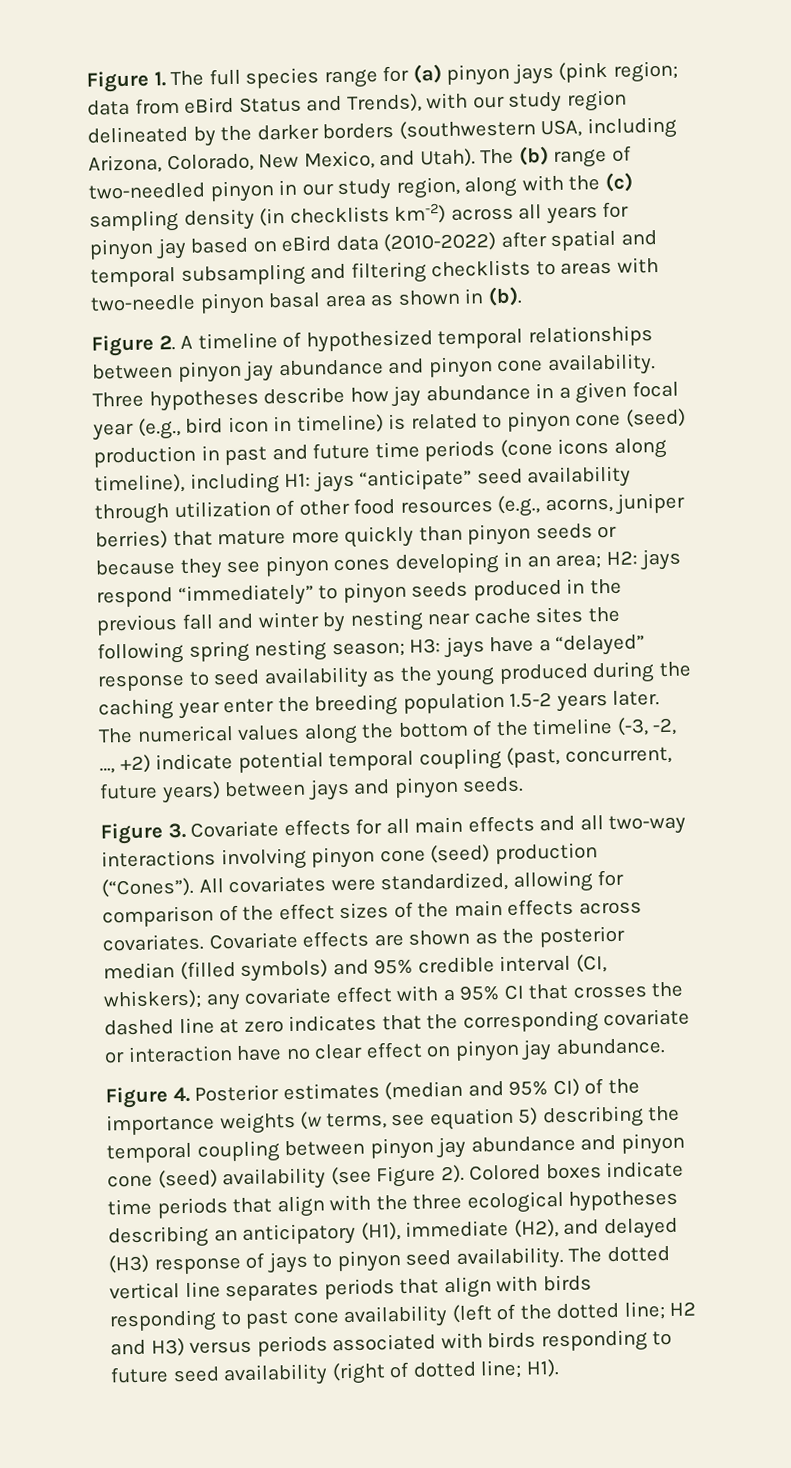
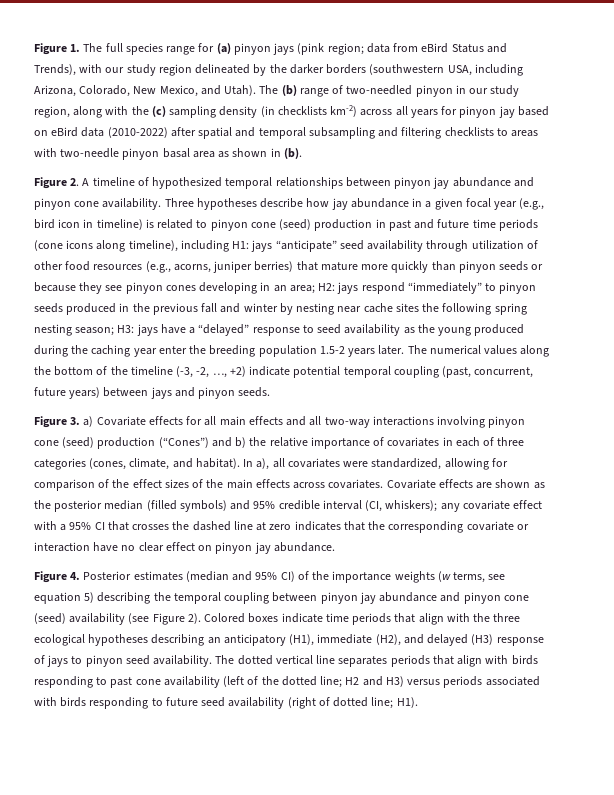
(186, 830) none -> [83,416,94,427] a)
[101,877,224,898] (“Cones”). All -> [158,437,525,449] [34,458,285,470] (“Cones”) and b) the relative importance of covariates in each of three categories (cones, climate, and habitat). In a), all

